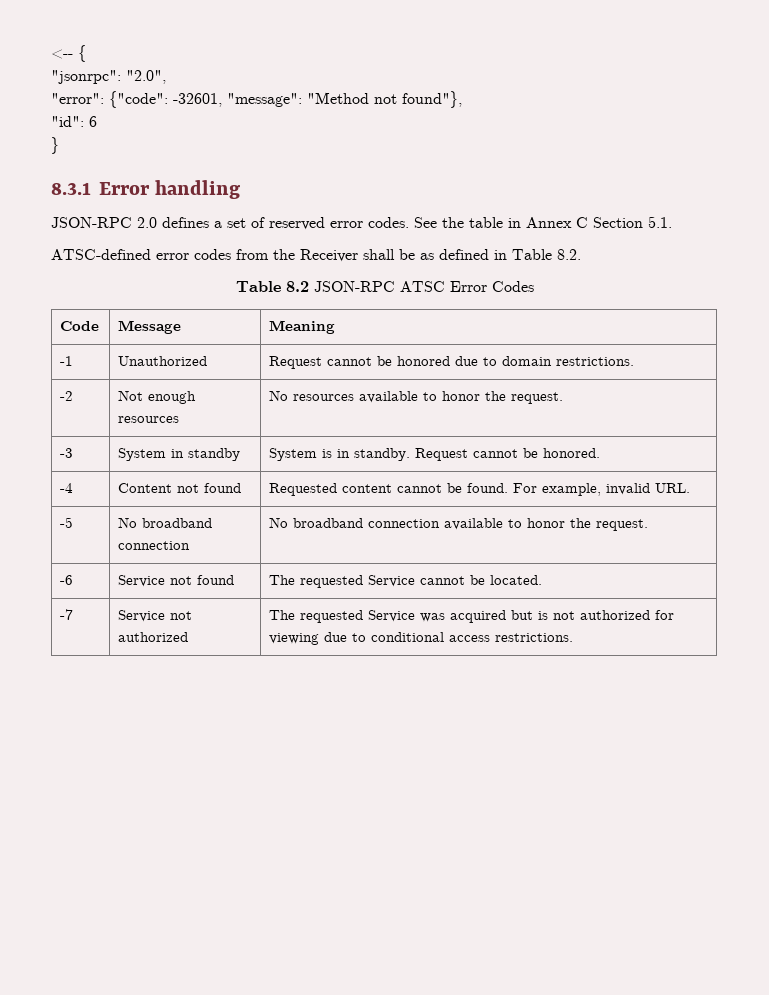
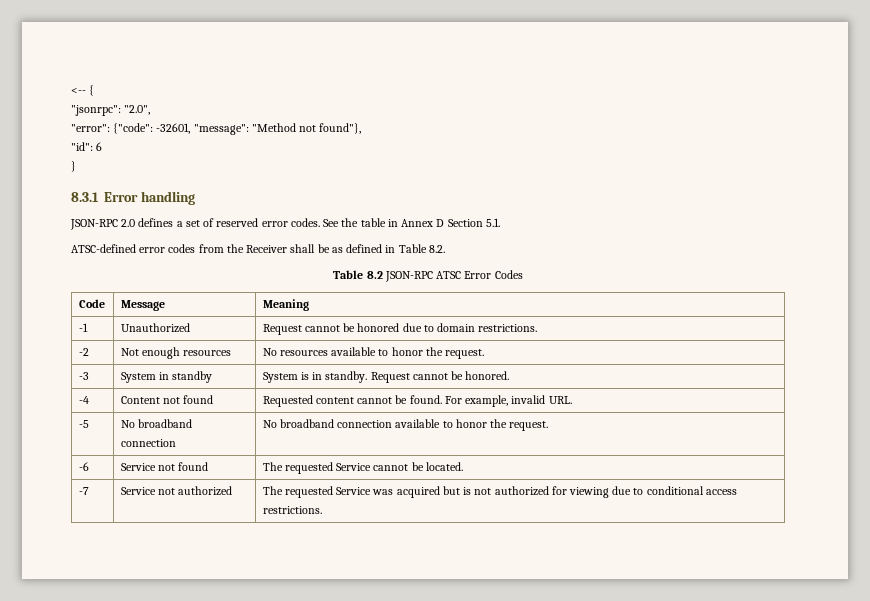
[576,217,588,228] C -> [436,219,445,227] D

